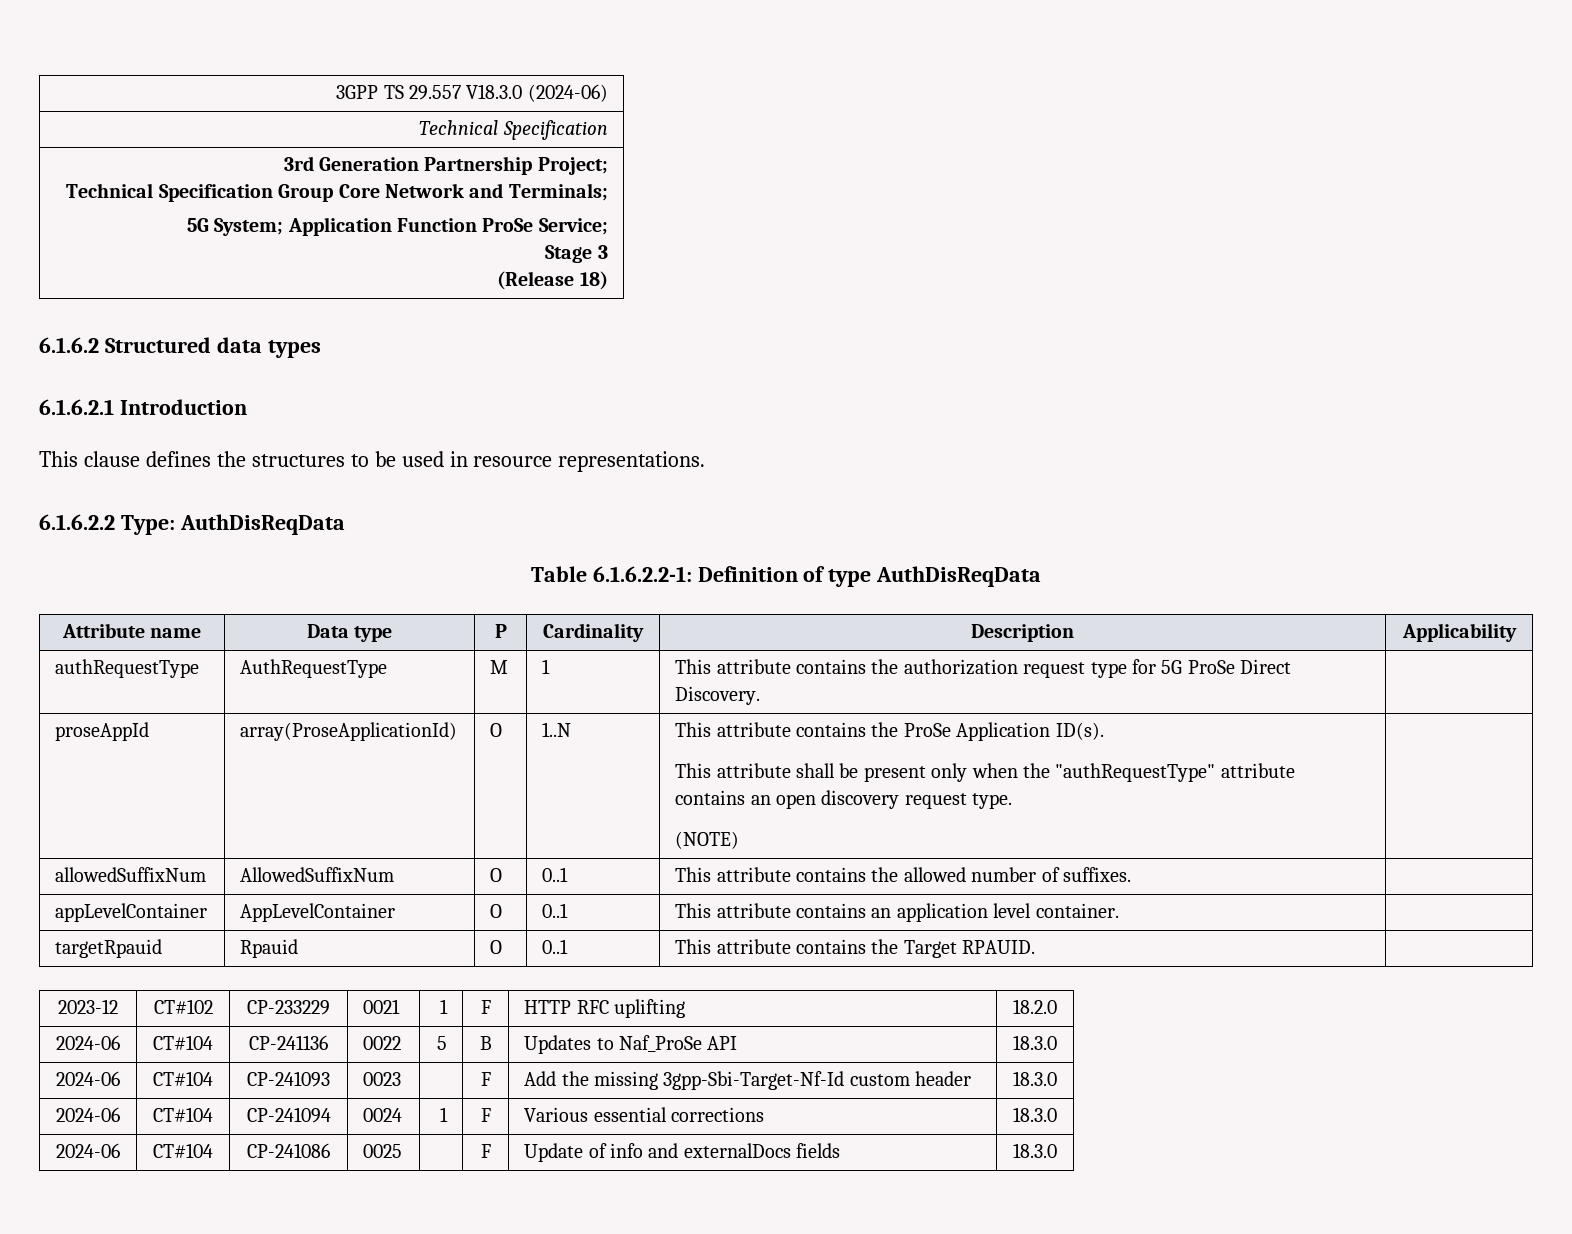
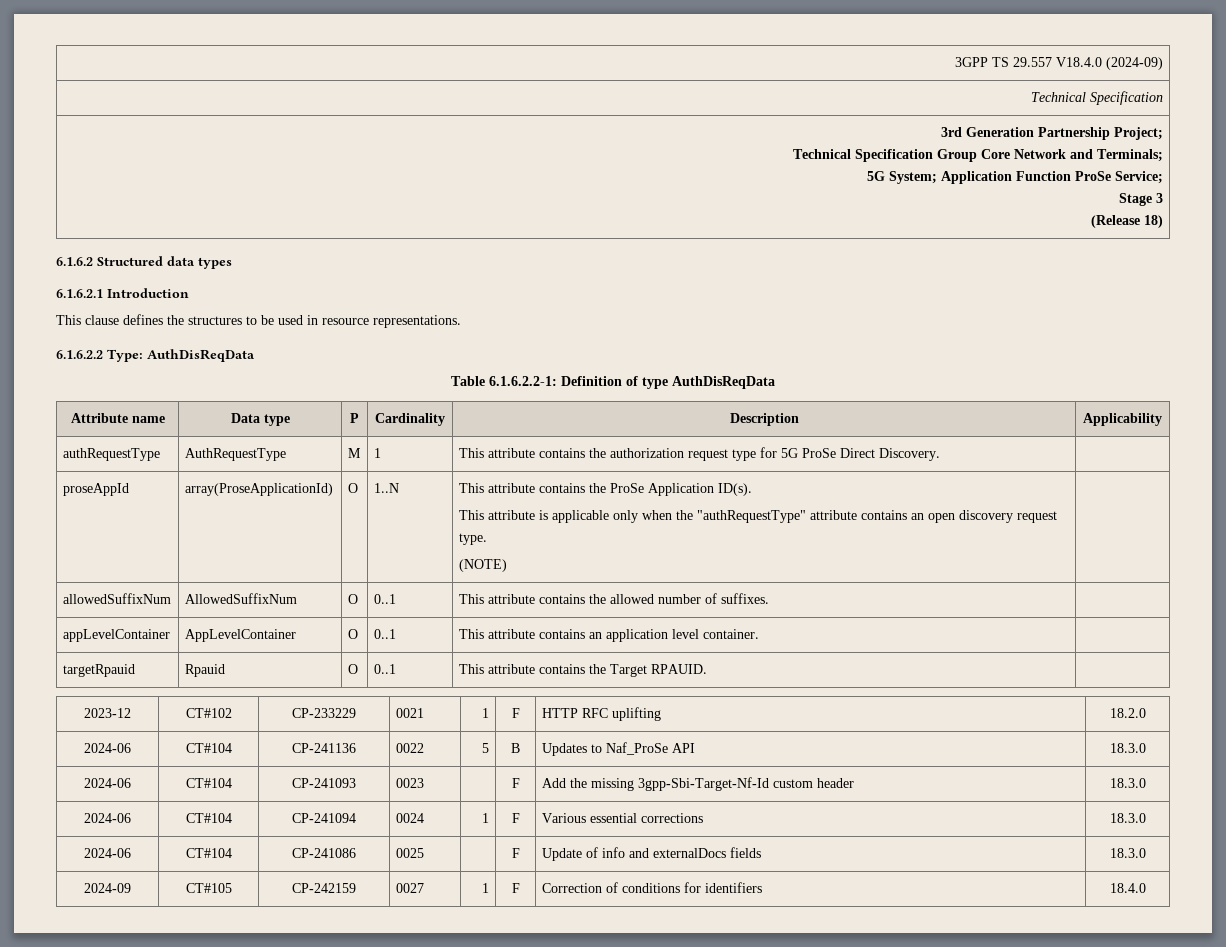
[466,84,608,102] V18.3.0 (2024-06) -> [1056,57,1164,70] V18.4.0 (2024-09)
[795,763,926,782] shall be present -> [538,510,609,523] is applicable
(1057, 1150) none -> [84,883,131,893] [185,883,232,893] [292,883,356,893] [395,883,424,893] [482,883,490,893] [511,883,520,893] [541,882,762,893] [1109,883,1146,893] // 2024-09 | CT#105 | CP-242159 | 0027 | 1 | F | Correction of conditions for identifiers | 18.4.0

